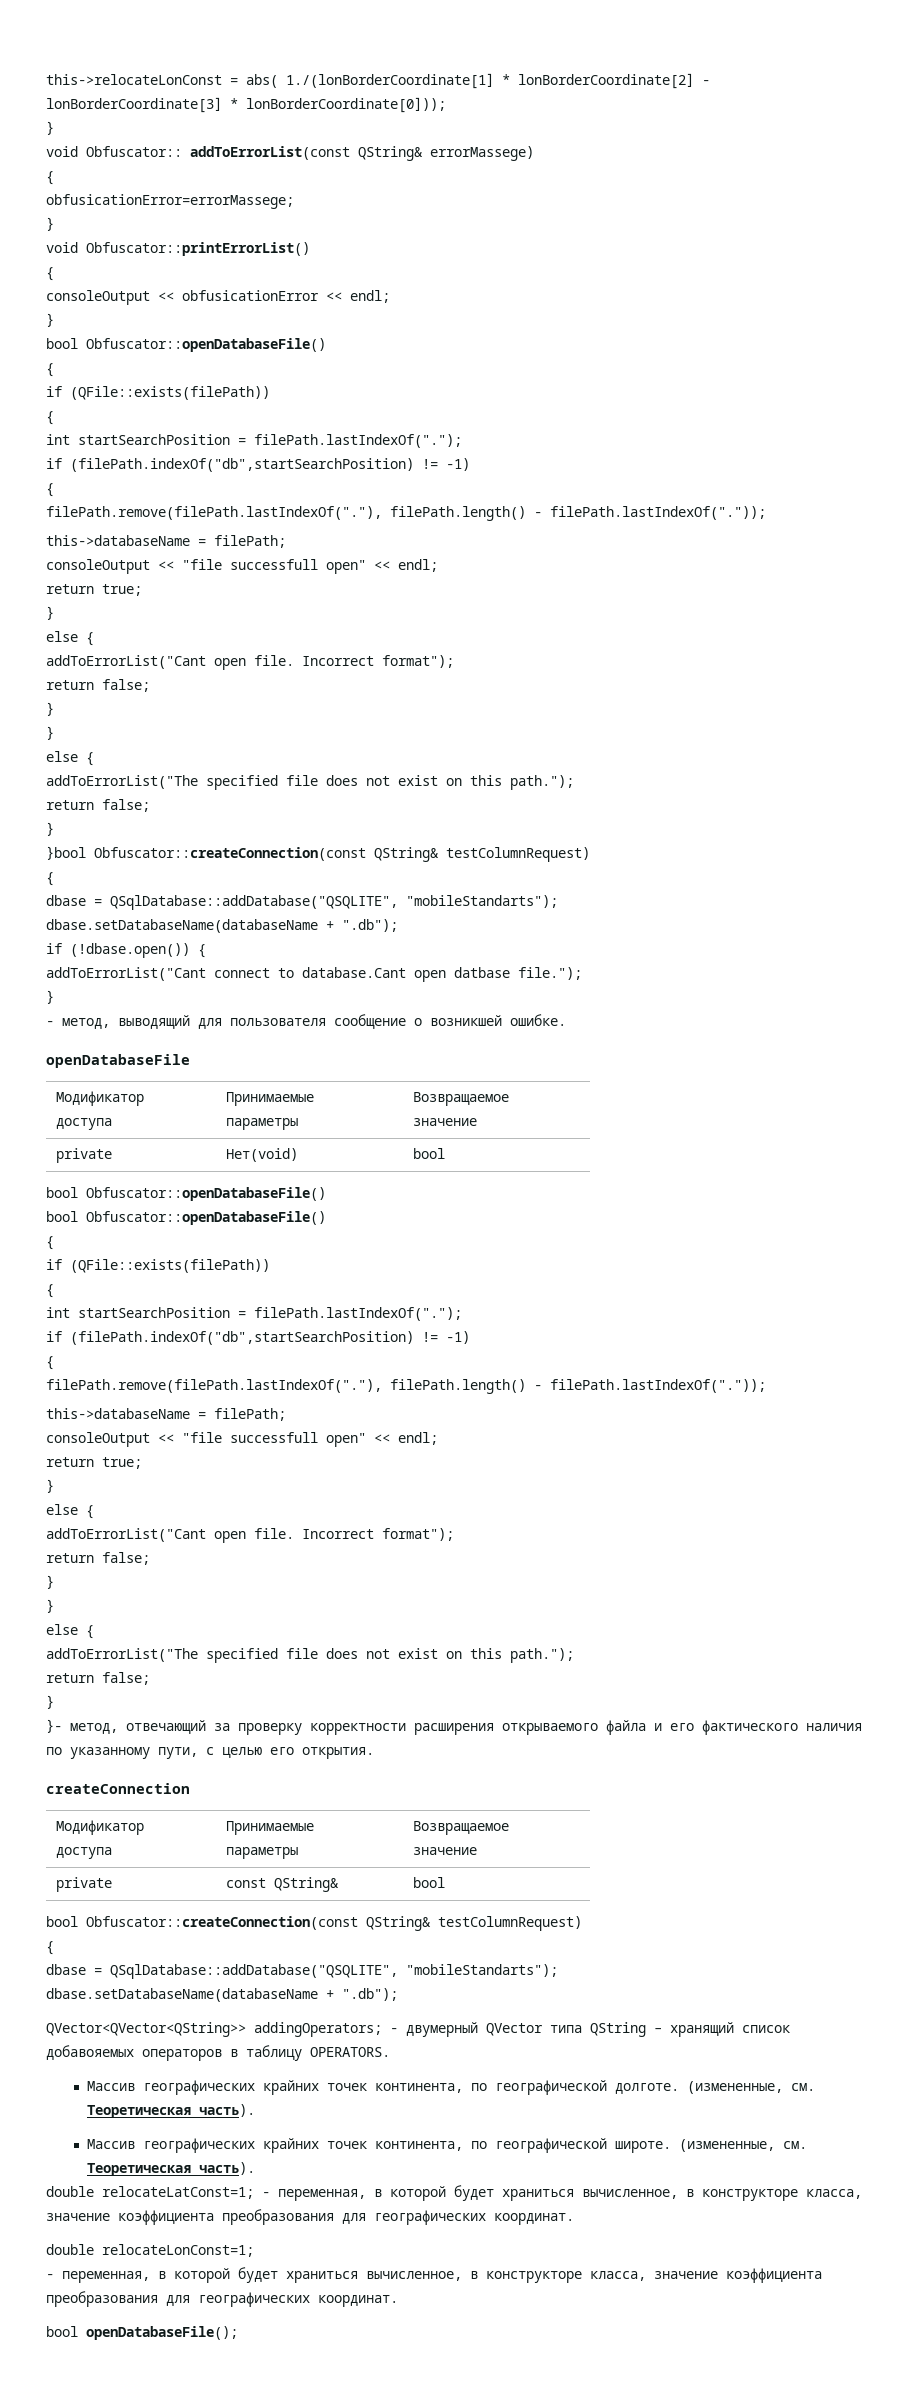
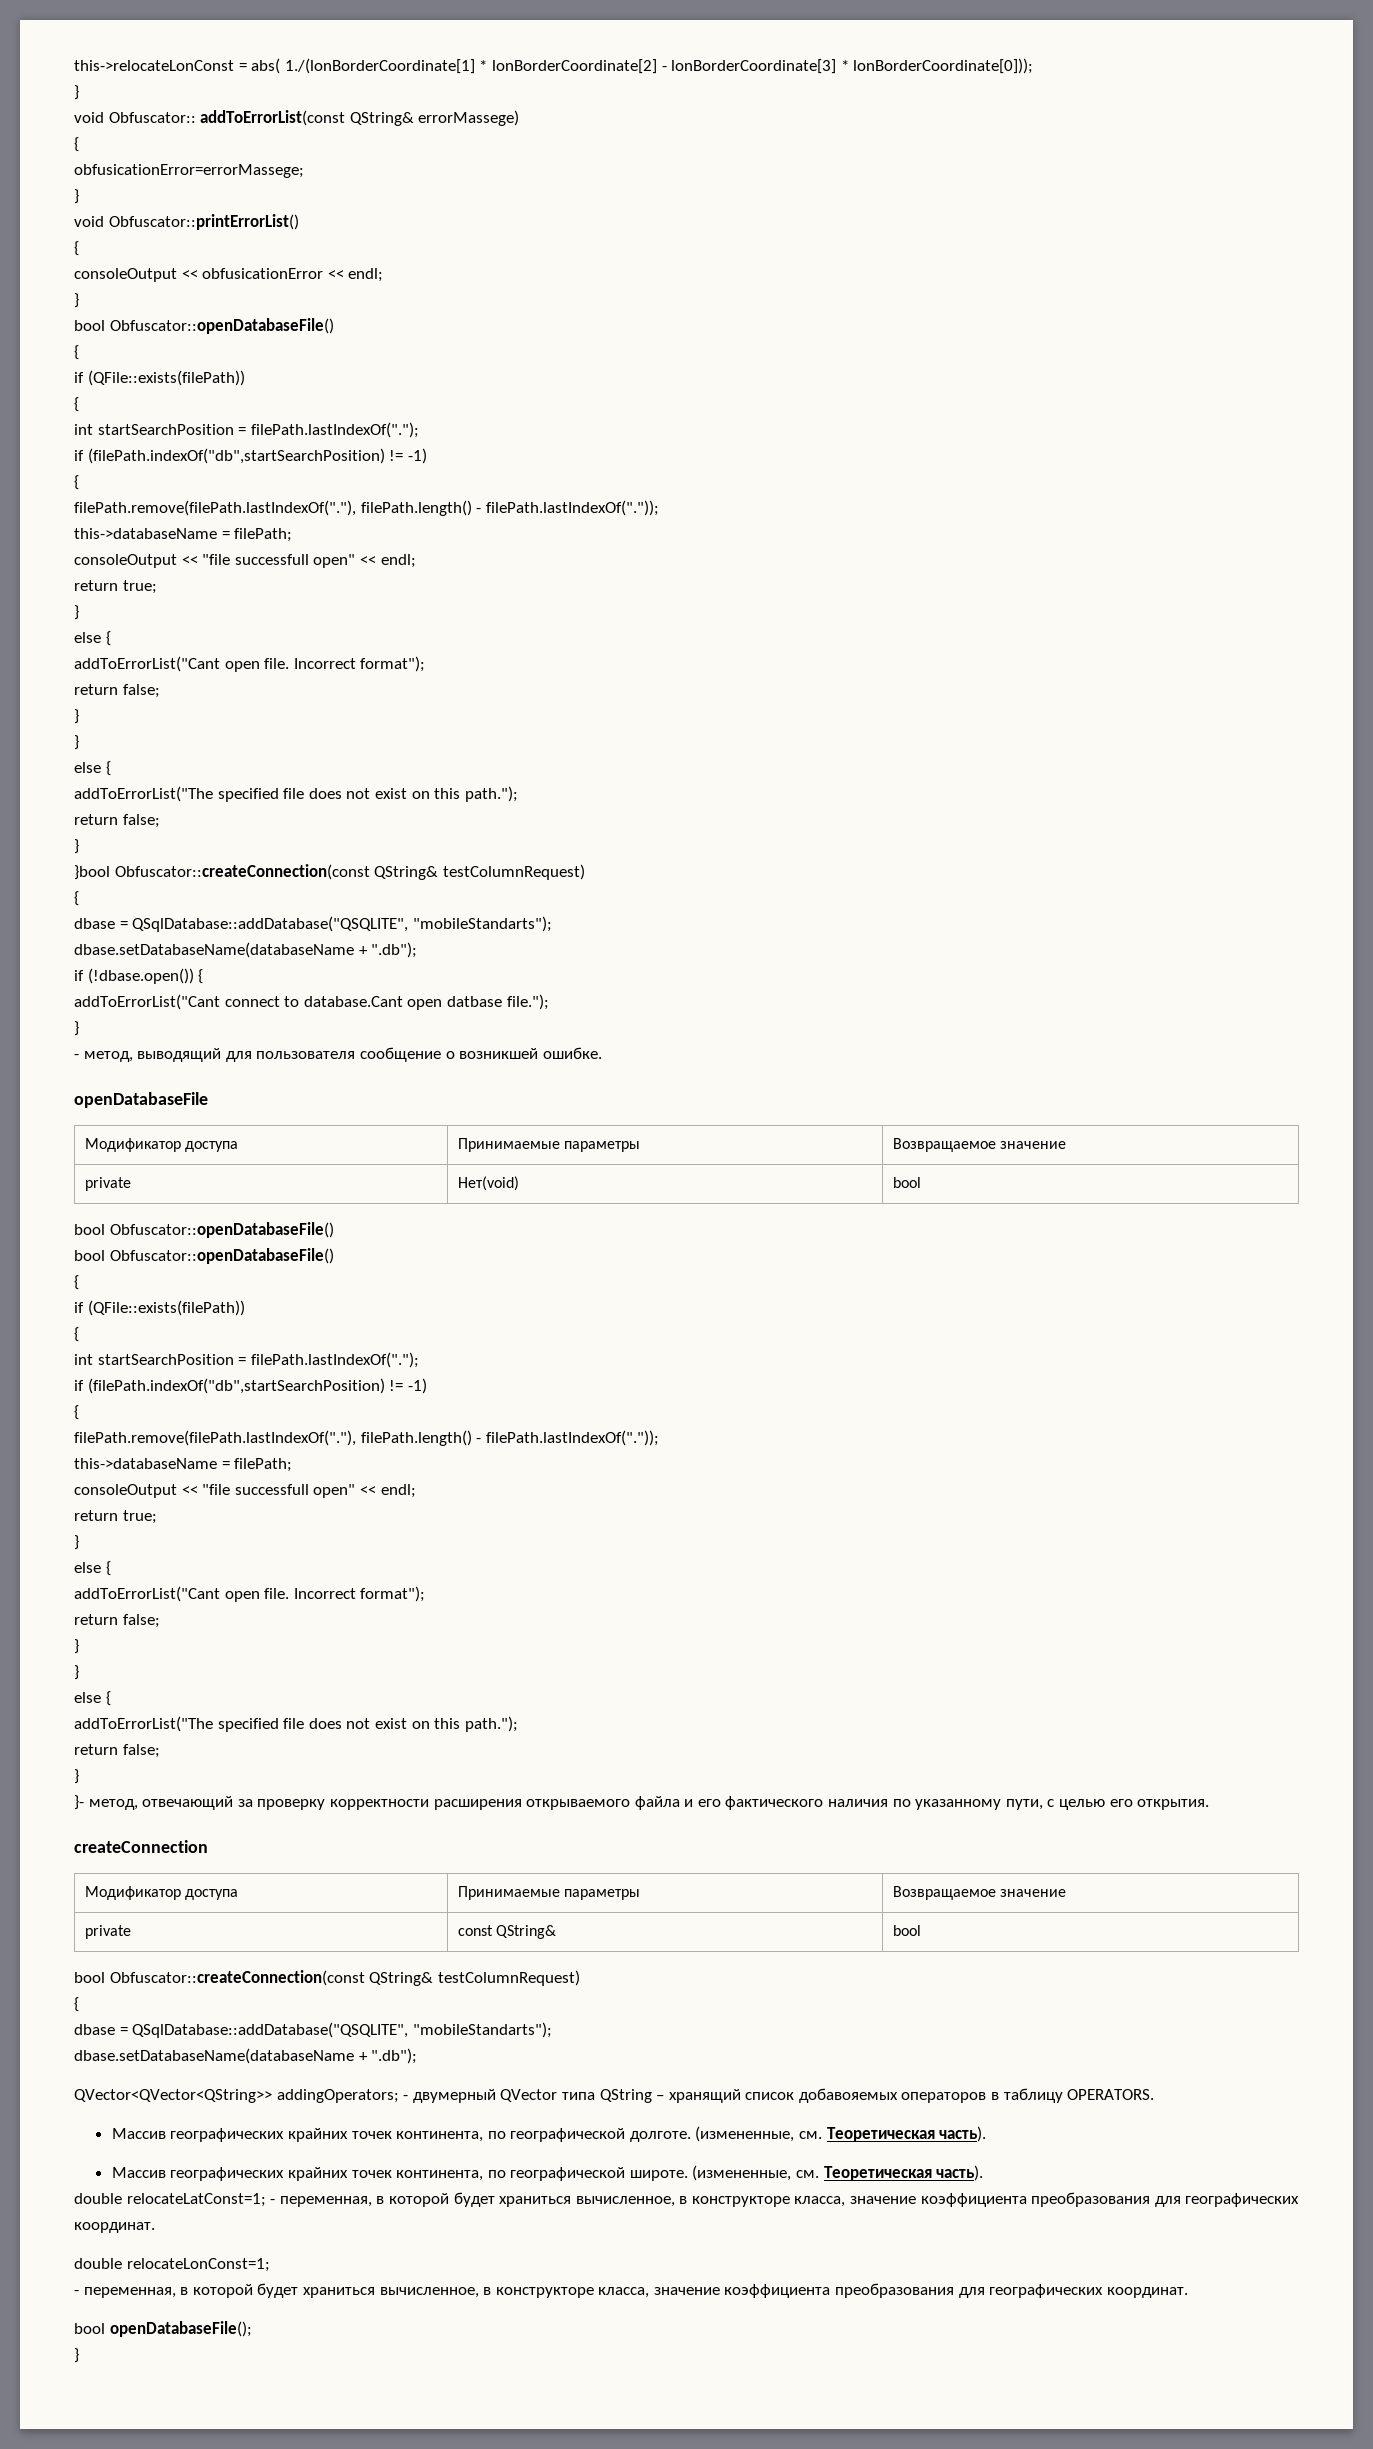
(238, 2333) none -> [74,2348,79,2363] // }

